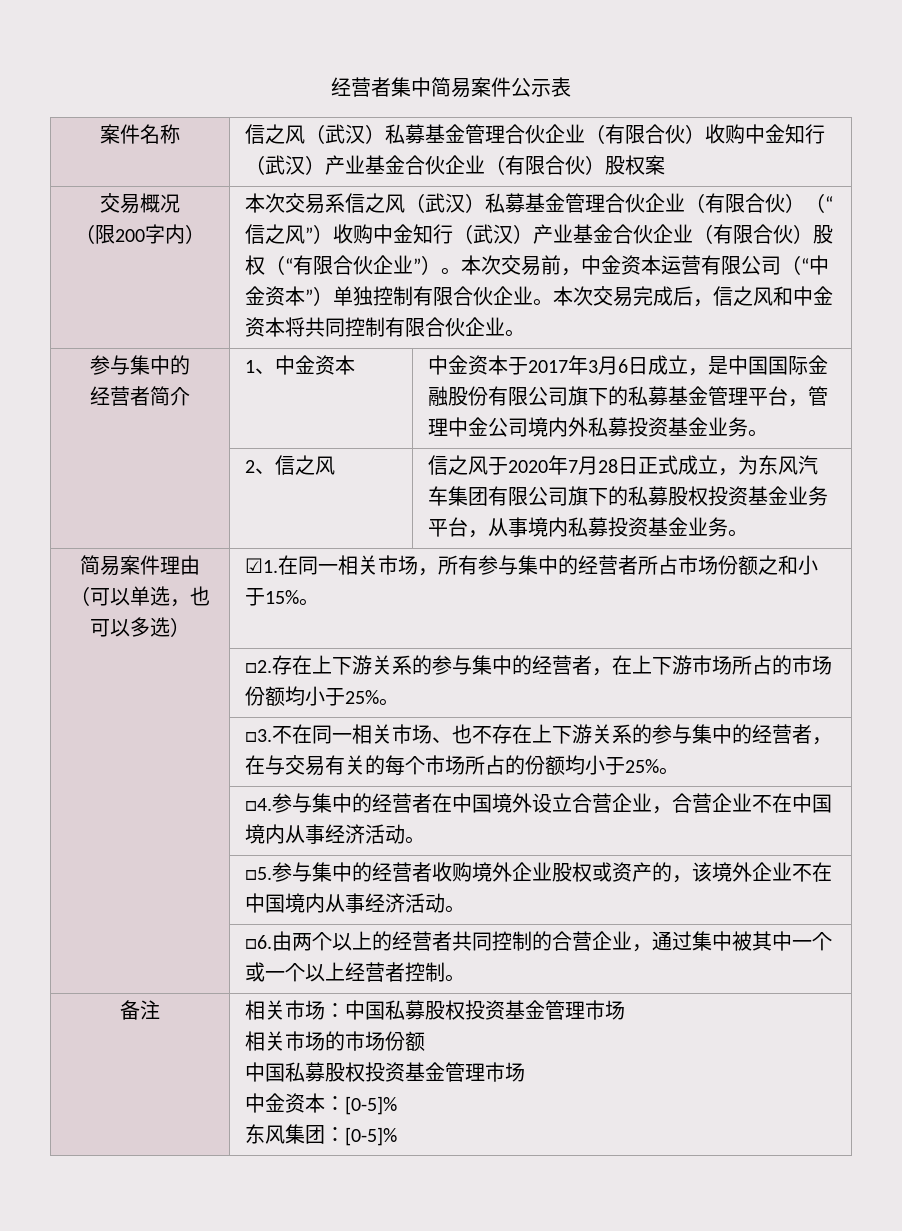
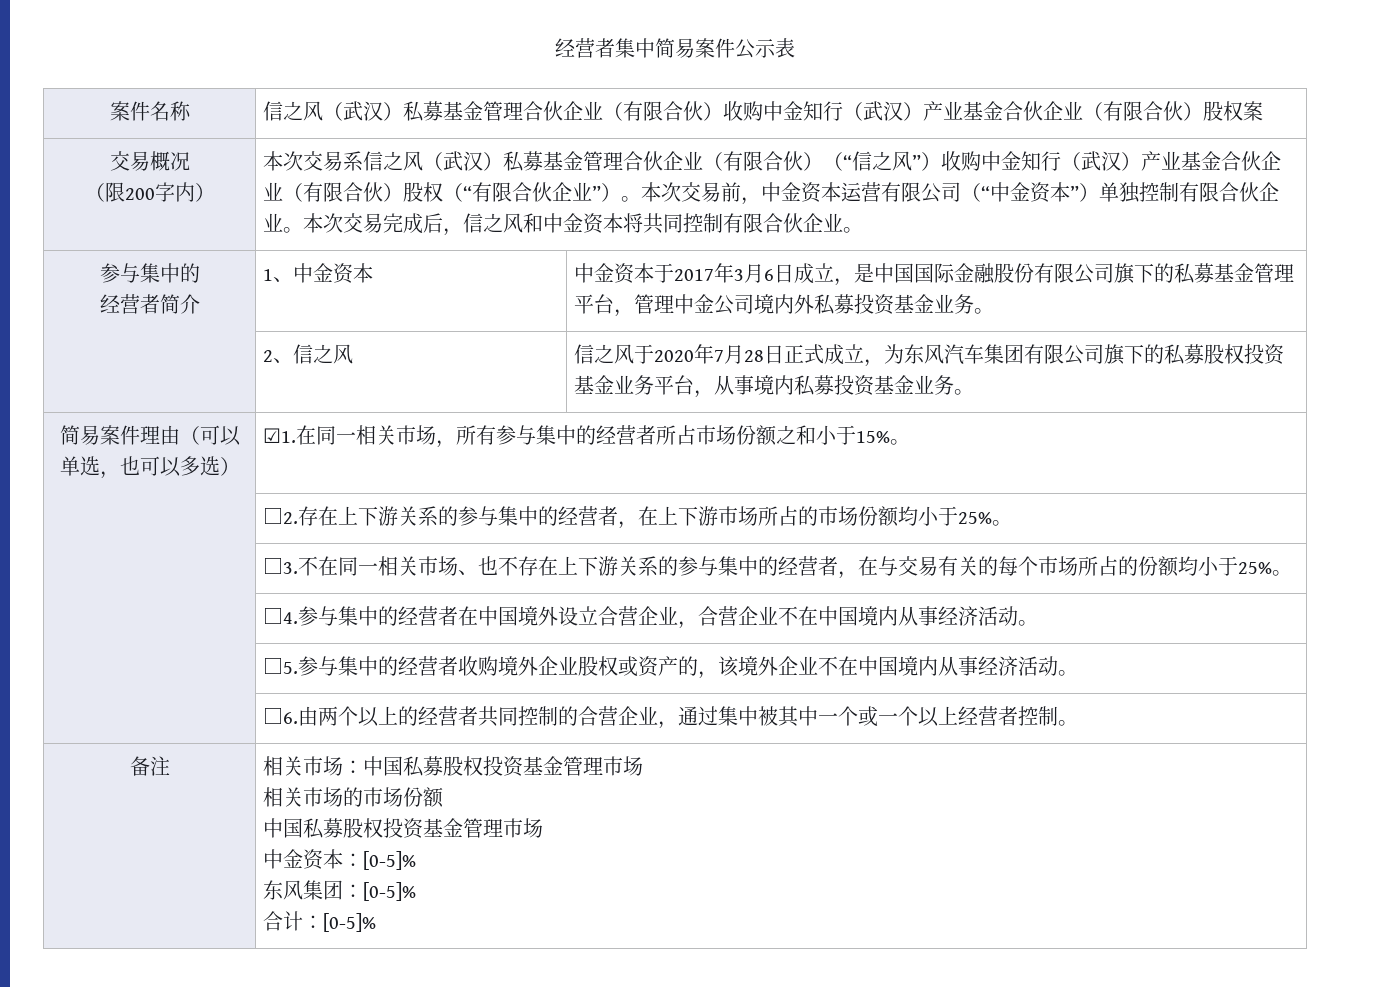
(397, 1136) none -> [263,911,377,932] // 合计：[0-5]%

